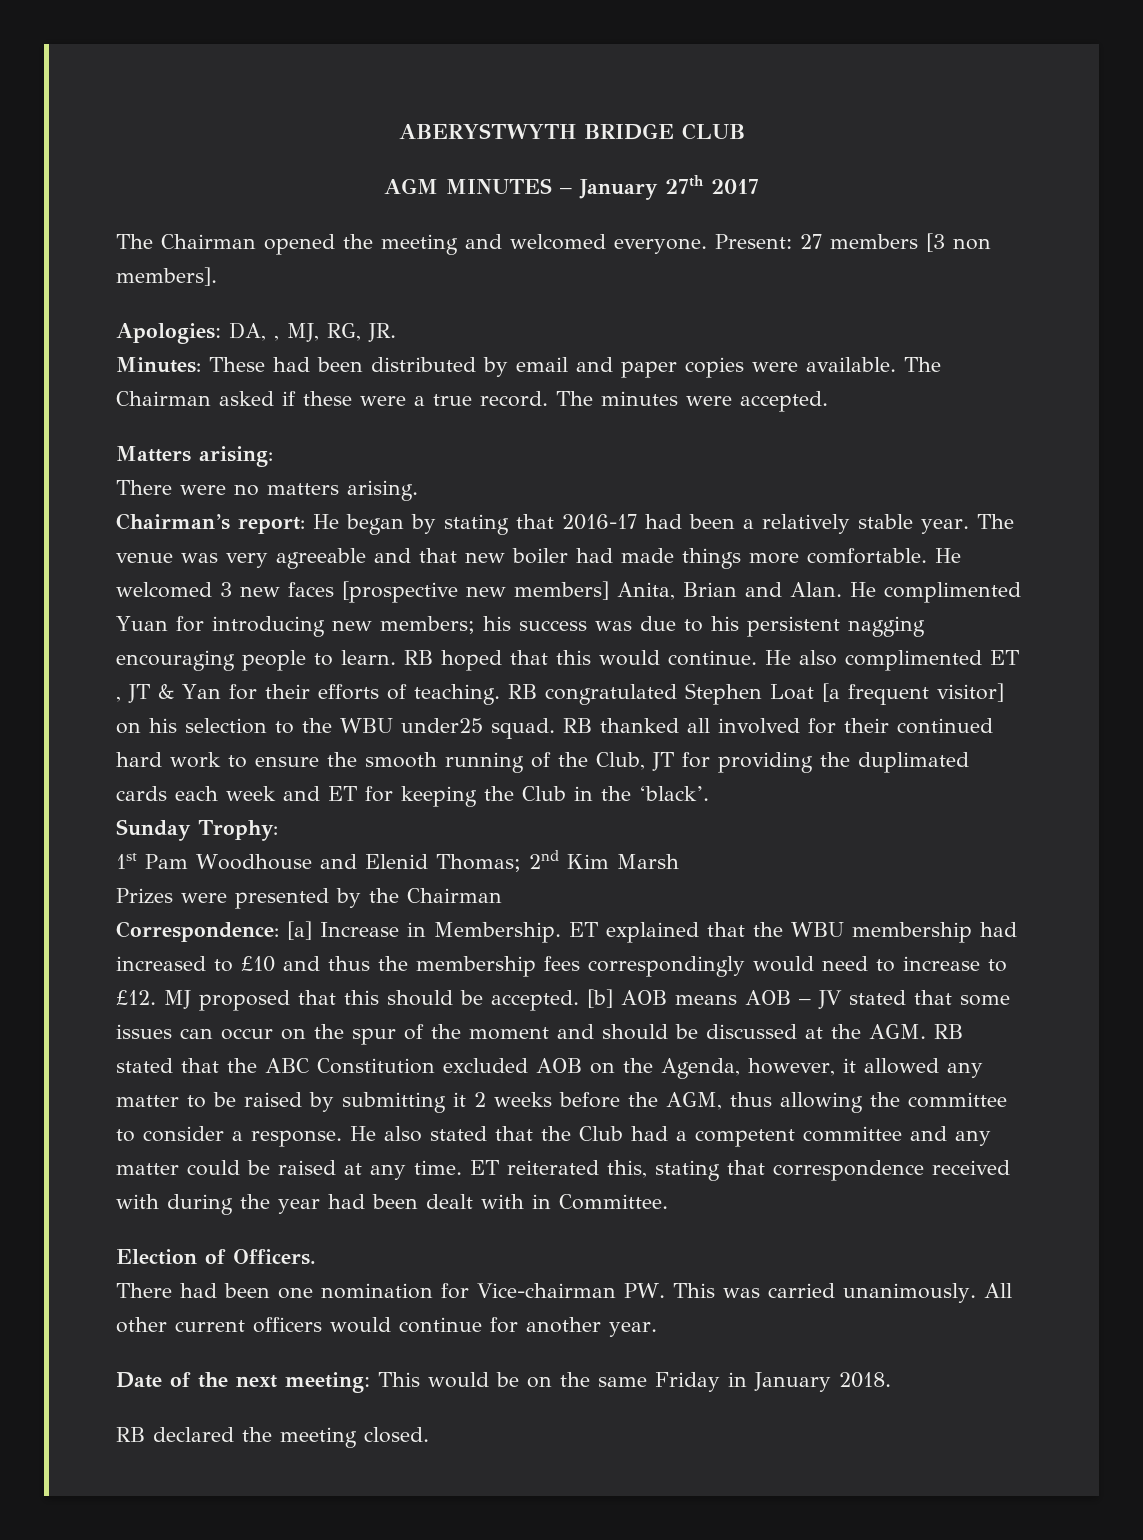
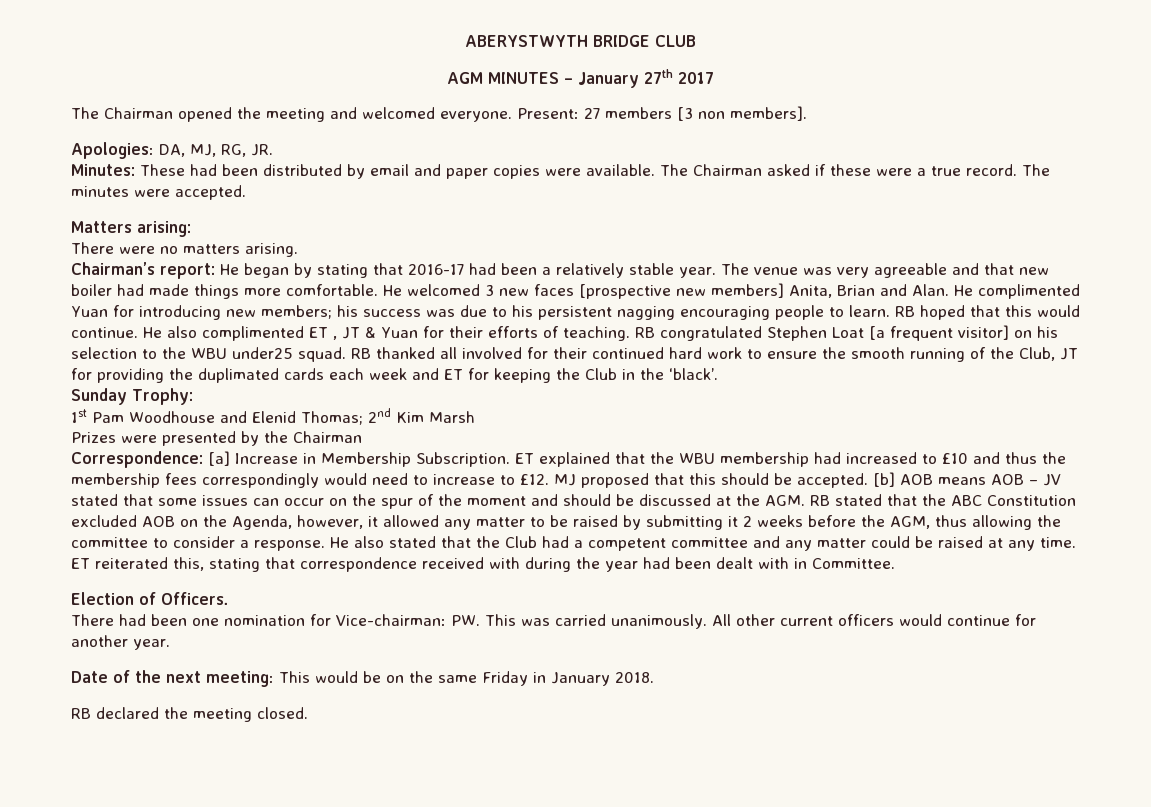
[274,335,279,341] , -> (185, 150) none
[182,684,221,699] Yan -> [381,327,418,338] Yuan
[434,922,561,943] Membership. -> [321,452,510,467] Membership Subscription.
[477,1283,616,1298] Vice-chairman -> [336,614,446,626] Vice-chairman:

